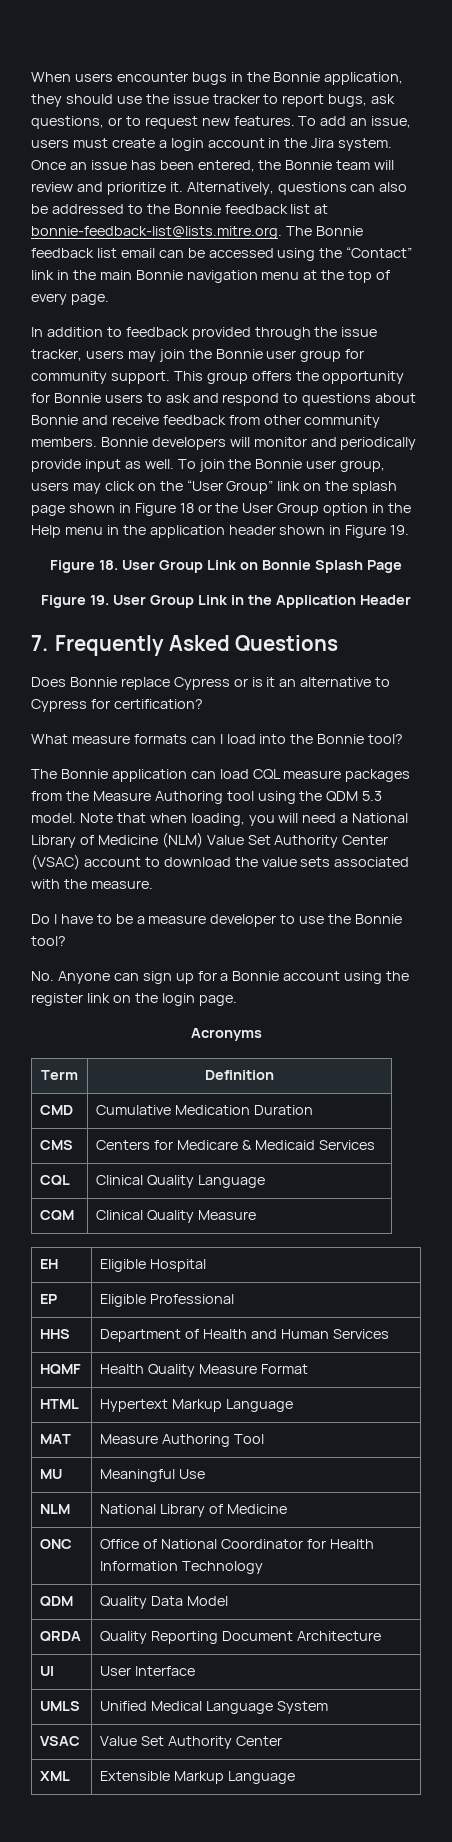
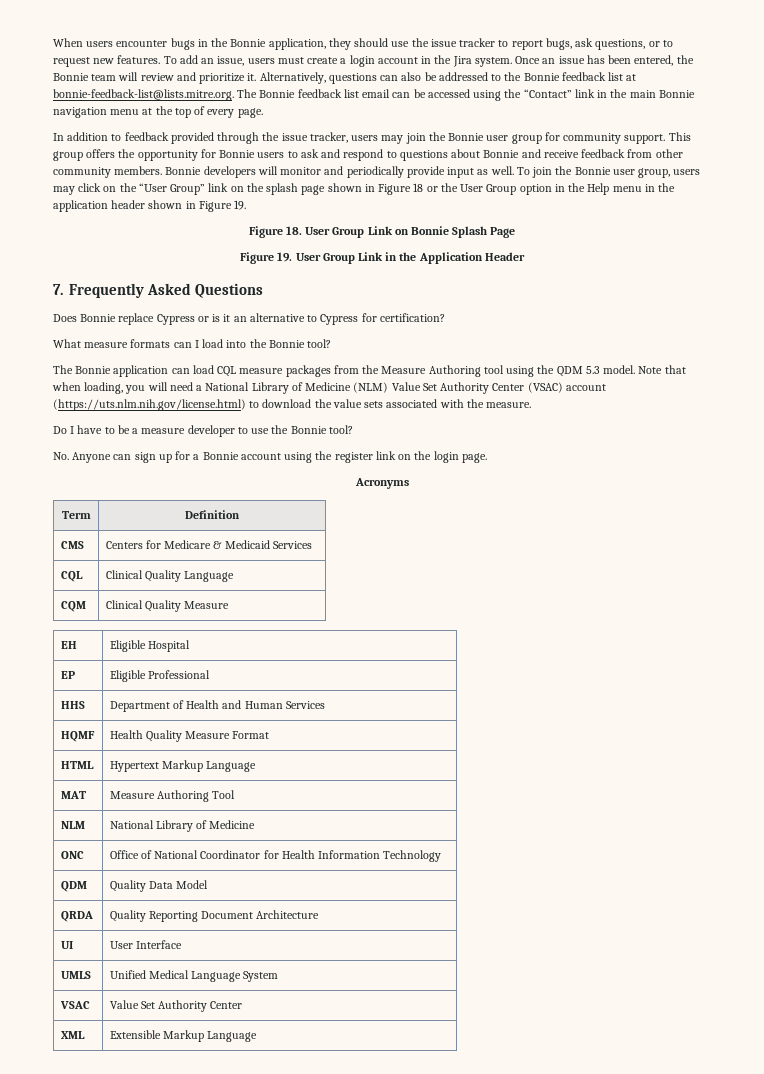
(141, 862) none -> [53,399,246,411] (https://uts.nlm.nih.gov/license.html)
[40,1105,74,1115] [96,1105,314,1115] // CMD | Cumulative Medication Duration -> (240, 514) none
[40,1469,63,1479] [100,1469,206,1482] // MU | Meaningful Use -> (236, 794) none

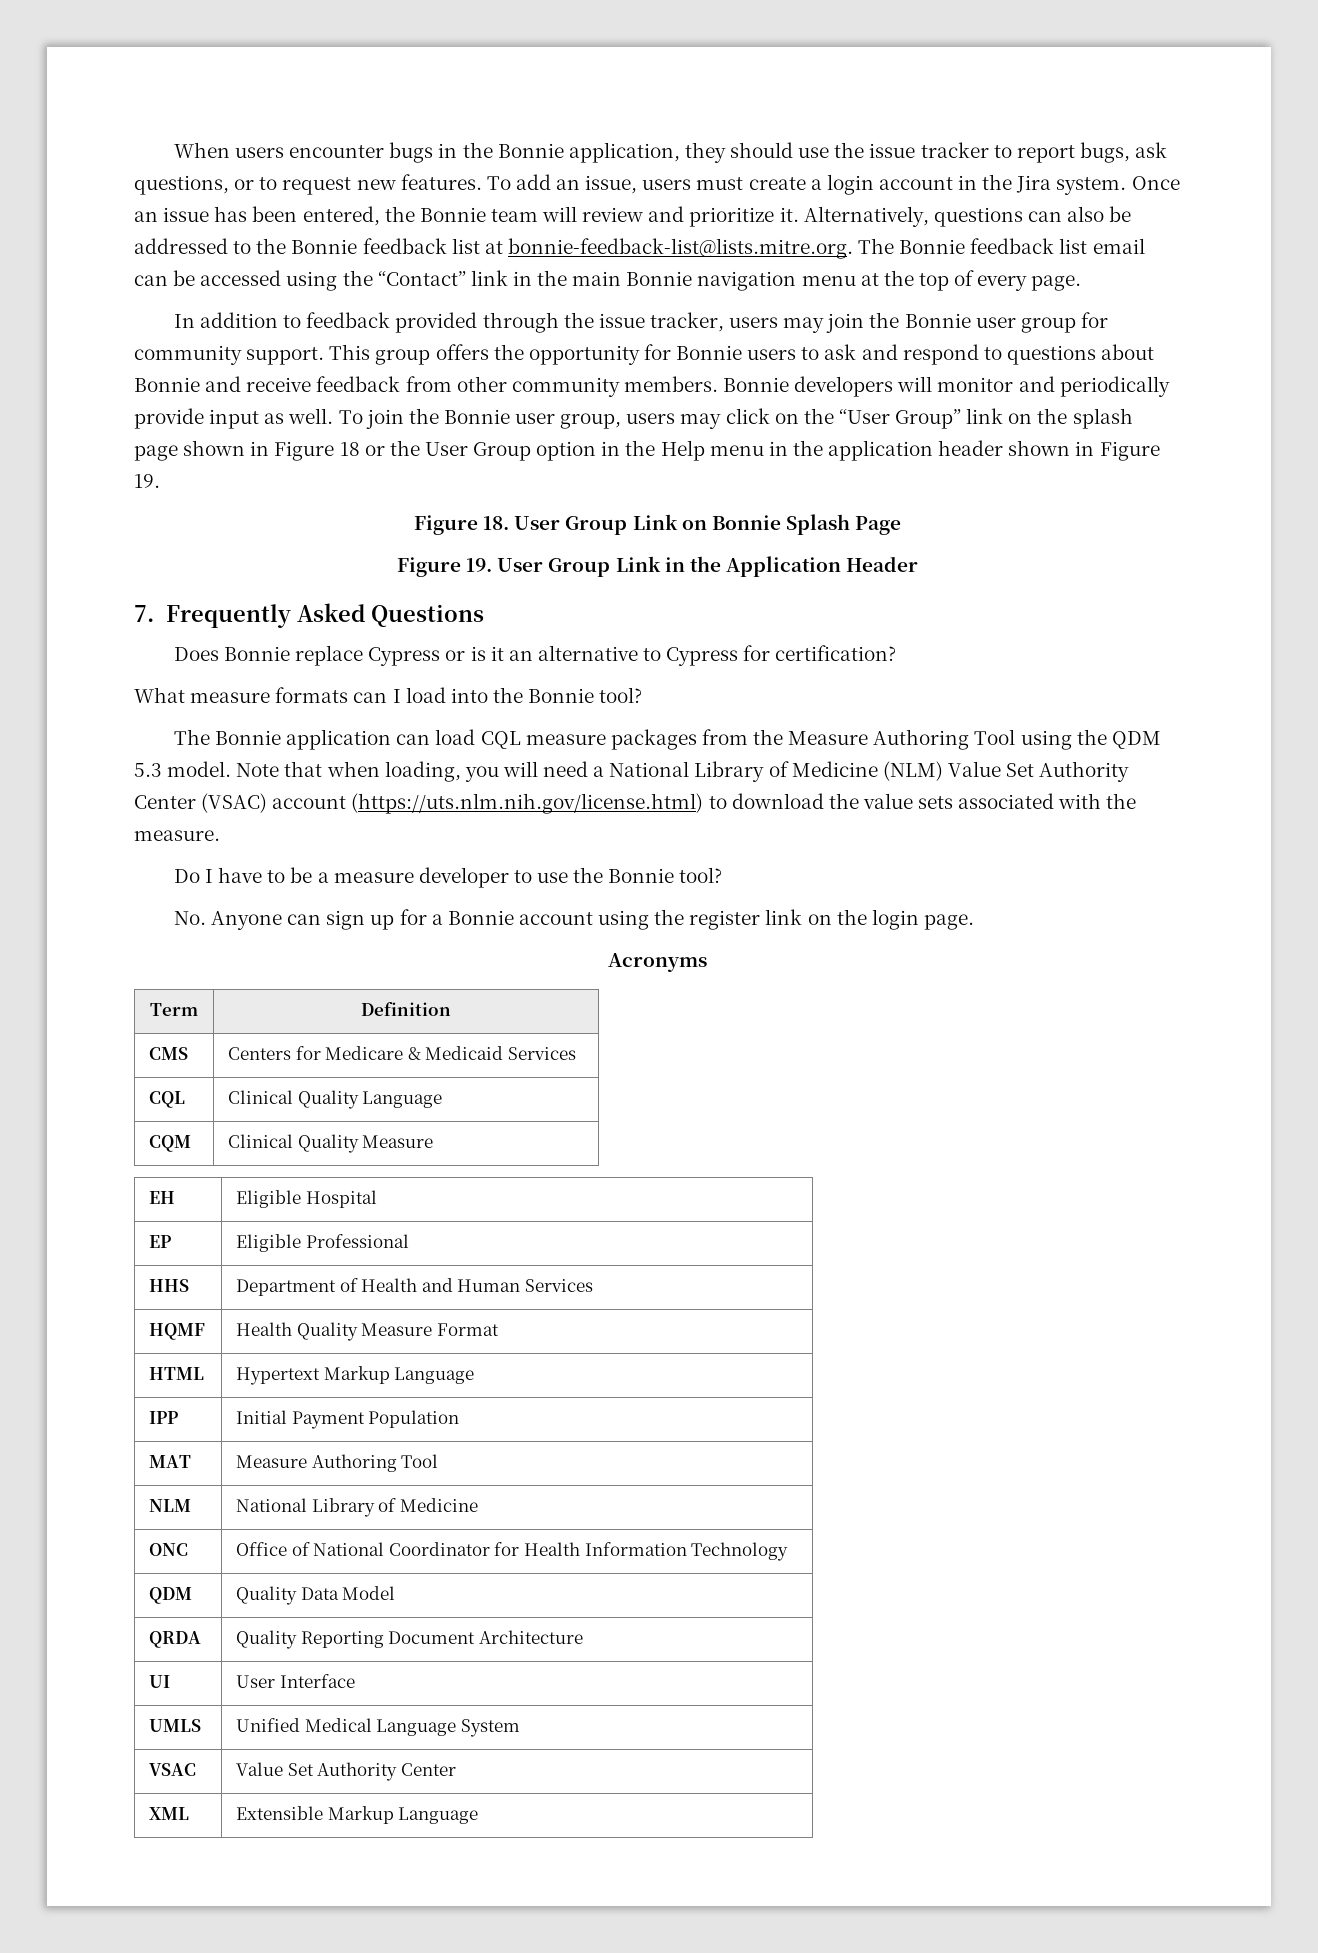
[483,365,504,374] tool -> [974,729,1016,745] Tool
(257, 766) none -> [149,1411,179,1424] [236,1410,460,1429] // IPP | Initial Payment Population

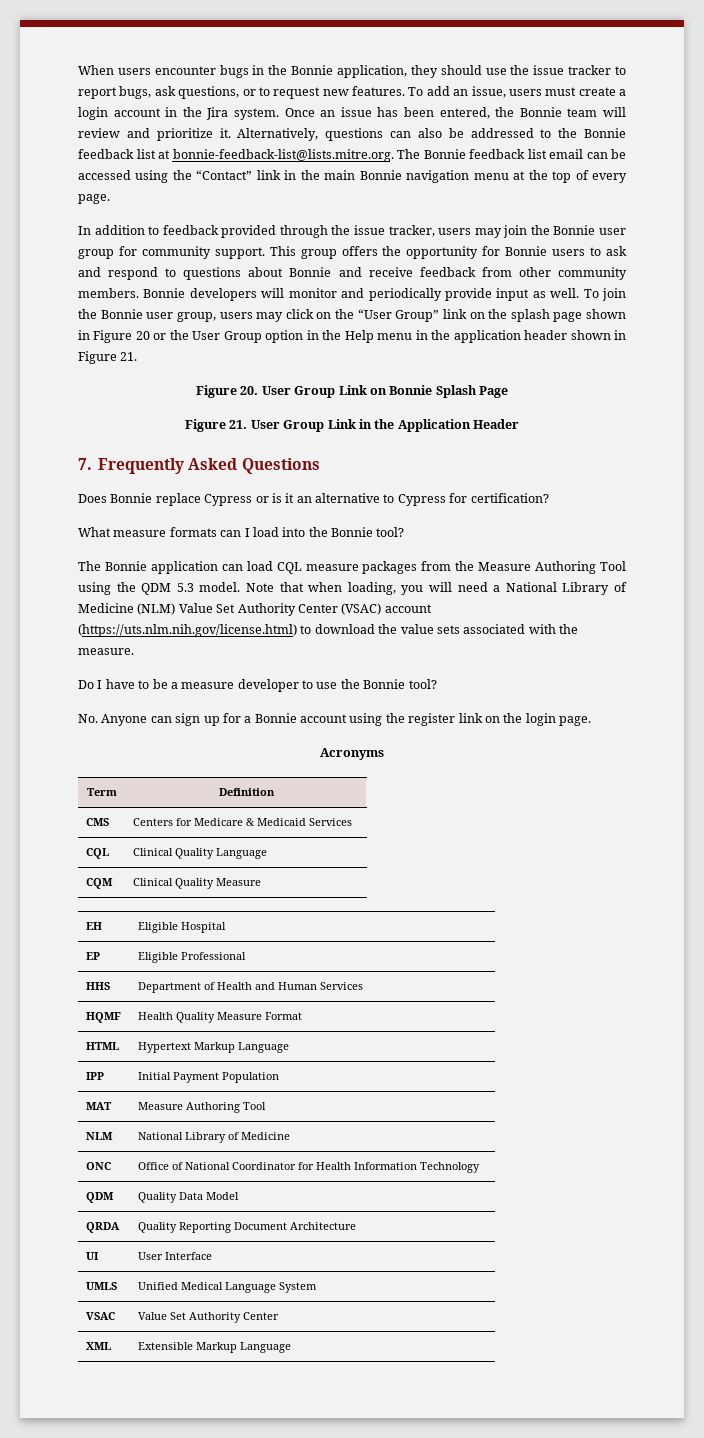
[339,442,360,456] 18 -> [135,331,150,340] 20
[134,474,160,488] [413,515,510,535] 19. // Figure 18. -> [120,352,138,361] [196,385,259,398] 21. // Figure 20.
[466,558,493,572] 19. -> [229,420,248,429] 21.

